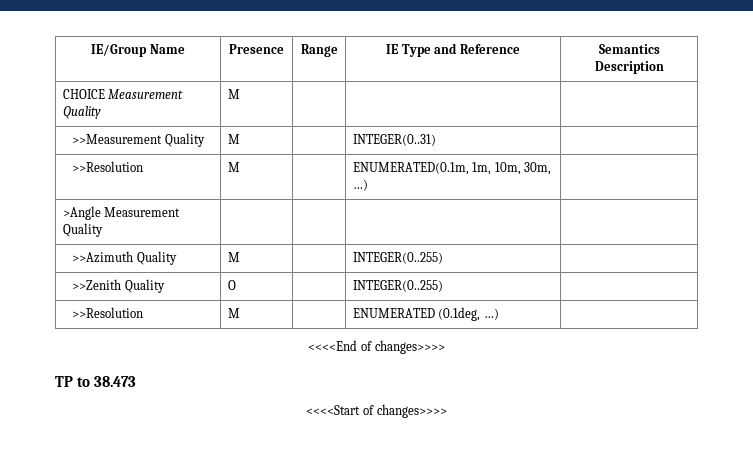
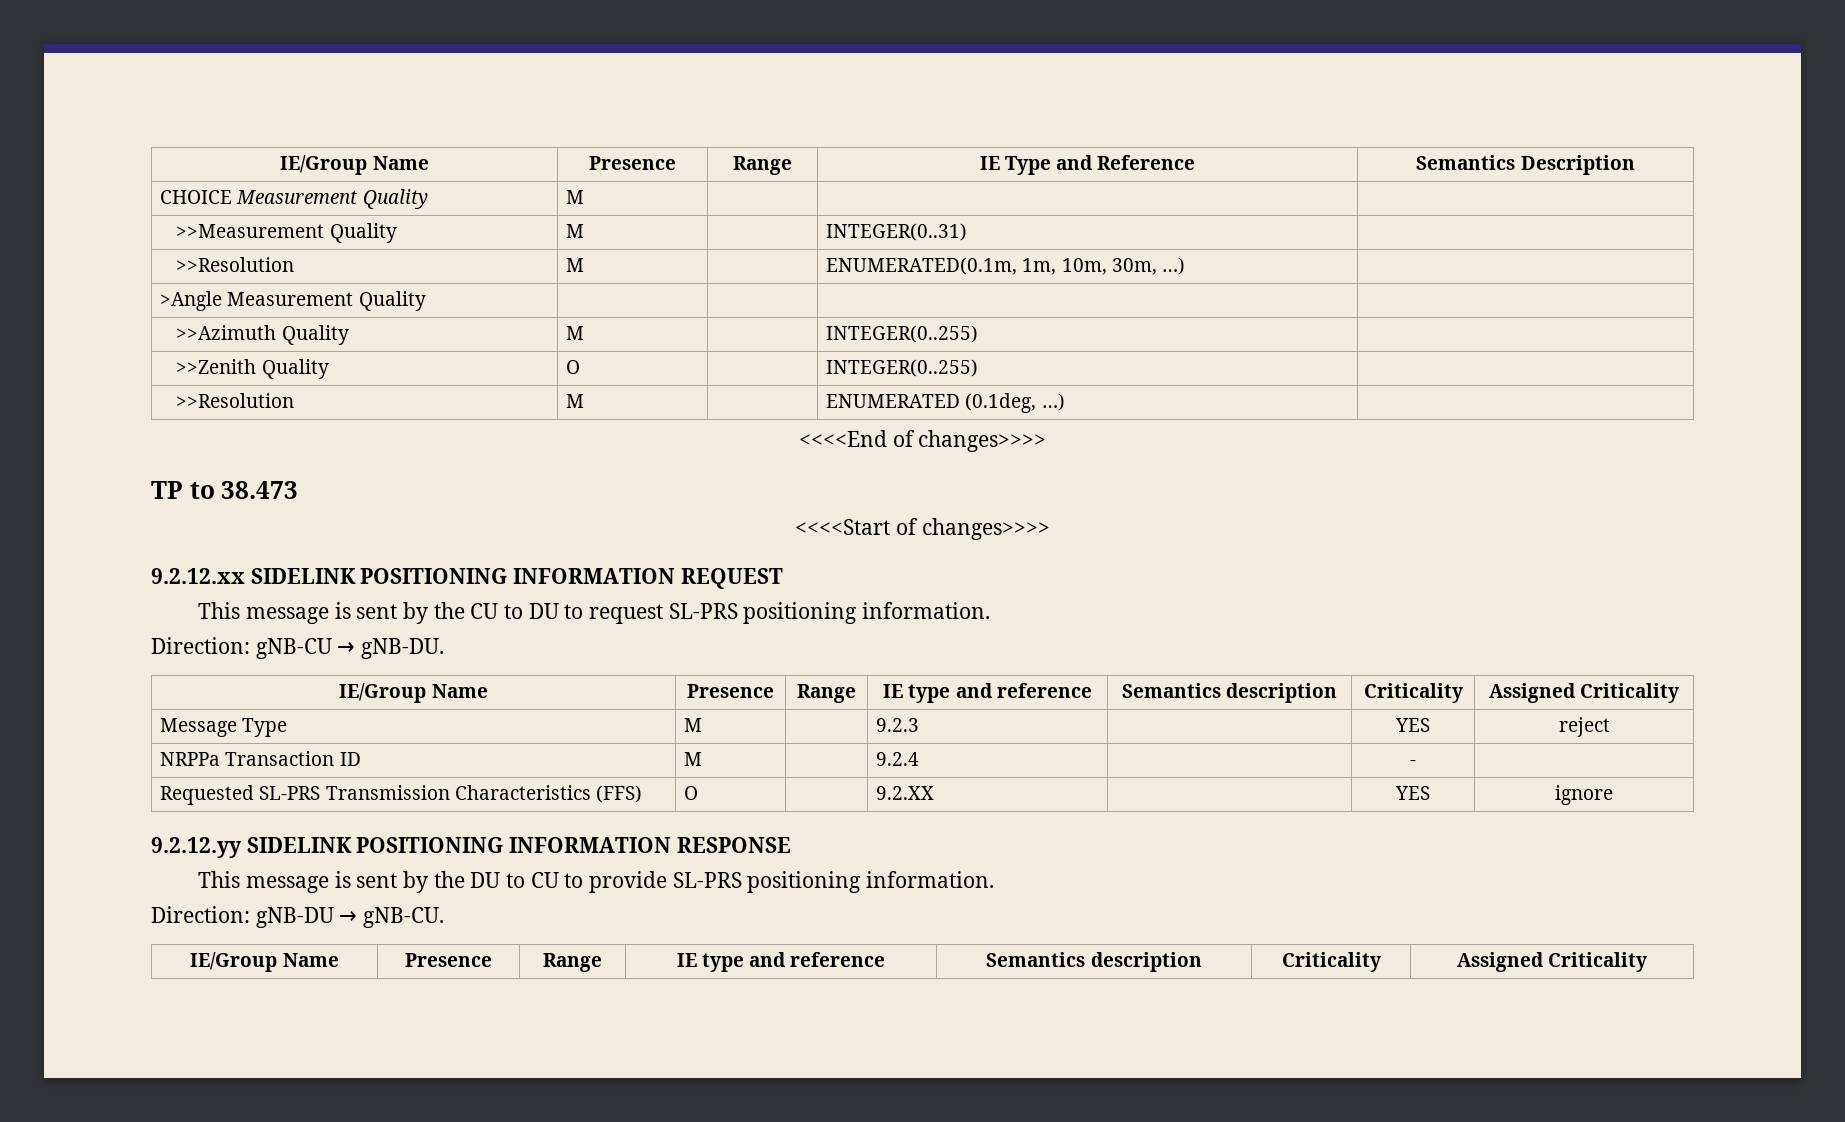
(447, 411) none -> [151,568,783,589] [198,602,990,624] [151,637,445,659] [339,683,488,703] [687,684,774,698] [797,684,856,703] [883,683,1092,703] [1121,683,1338,703] [1363,683,1463,703] [1488,683,1680,703] [160,718,288,737] [684,718,703,732] [876,718,920,732] [1395,718,1430,732] [1558,717,1610,737] [160,751,361,766] [684,752,703,766] [876,752,920,766] [1410,760,1416,766] [160,785,642,805] [684,786,699,800] [876,786,935,800] [1395,786,1430,800] [1555,785,1613,805] [151,837,791,858] [198,871,994,893] [151,906,445,928] [190,952,339,972] [405,953,492,967] [543,953,602,972] [676,952,886,972] [986,952,1202,972] [1281,952,1381,972] [1456,952,1648,972] // 9.2.12.xx SIDELINK POSITIONING INFORMATION REQUEST // This message is sent by the CU to DU to request SL-PRS positioning information. // Direction: gNB-CU → gNB-DU. // IE/Group Name | Presence | Range | IE type and reference | Semantics description | Criticality | Assigned Criticality // Message Type | M | | 9.2.3 | | YES | reject // NRPPa Transaction ID | M | | 9.2.4 | | - | // Requested SL-PRS Transmission Characteristics (FFS) | O | | 9.2.XX | | YES | ignore // 9.2.12.yy SIDELINK POSITIONING INFORMATION RESPONSE // This message is sent by the DU to CU to provide SL-PRS positioning information. // Direction: gNB-DU → gNB-CU. // IE/Group Name | Presence | Range | IE type and reference | Semantics description | Criticality | Assigned Criticality

